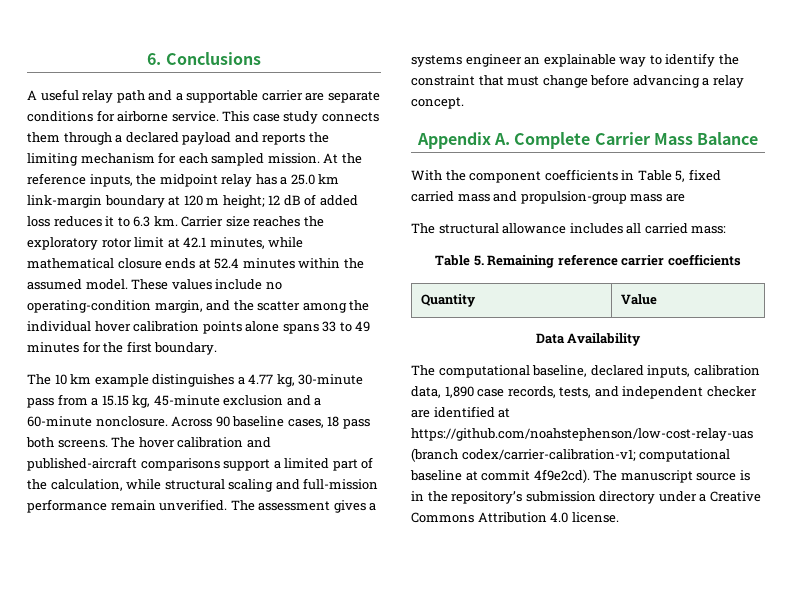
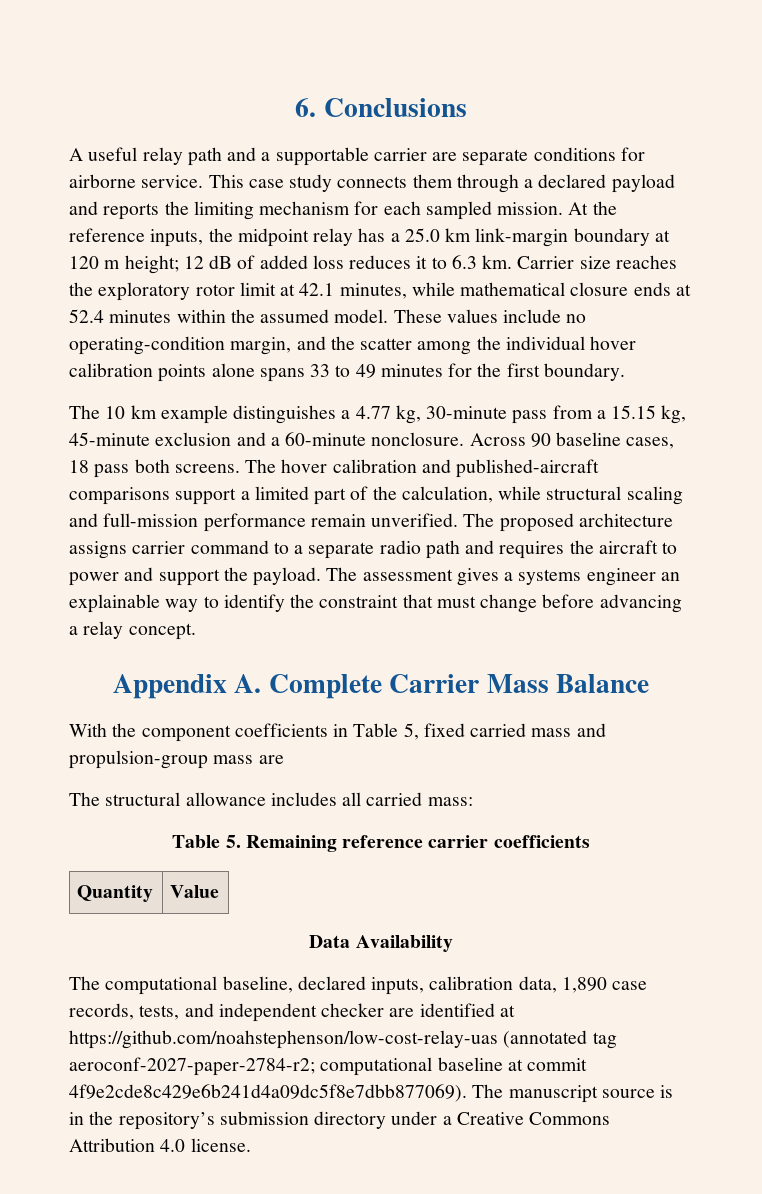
(255, 505) none -> [499,513,673,532] [69,540,678,559] [69,567,358,586] proposed architecture assigns carrier command to a separate radio path and requires the aircraft to power and support the payload. The
[411,448,636,462] (branch codex/carrier-calibration-v1; -> [503,1030,617,1049] [69,1057,315,1076] (annotated tag aeroconf-2027-paper-2784-r2;
[533,469,590,483] 4f9e2cd). -> [69,1084,467,1102] 4f9e2cde8c429e6b241d4a09dc5f8e7dbb877069).

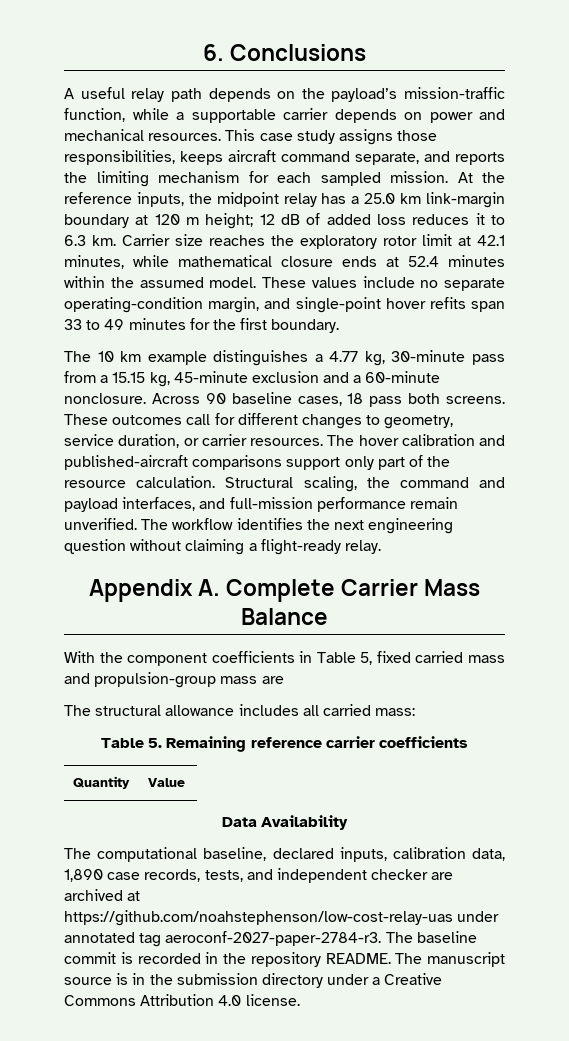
[227,147,645,166] [69,174,675,193] and a supportable carrier are separate conditions for airborne service. This case study connects them through a declared payload -> [208,87,505,102] [64,108,505,123] [64,129,438,145] [64,150,419,165] depends on the payload’s mission-traffic function, while a supportable carrier depends on power and mechanical resources. This case study assigns those responsibilities, keeps aircraft command separate,
(587, 318) none -> [444,278,505,291] separate
[330,336,637,355] [69,363,305,382] the scatter among the individual hover calibration points alone spans -> [295,297,506,313] single-point hover refits span
(240, 468) none -> [64,413,454,429] [64,434,323,448] These outcomes call for different changes to geometry, service duration, or carrier resources.
[240,486,309,500] a limited -> [344,456,374,470] only
[401,486,683,505] calculation, while structural scaling -> [64,476,506,492] [64,497,196,512] resource calculation. Structural scaling, the command and payload interfaces,
[499,513,673,532] [69,540,678,559] [69,567,680,586] [69,594,682,613] [69,621,196,640] proposed architecture assigns carrier command to a separate radio path and requires the aircraft to power and support the payload. The assessment gives a systems engineer an explainable way to identify the constraint that must change before advancing a relay concept. -> [172,518,454,534] [64,539,381,555] workflow identifies the next engineering question without claiming a flight-ready relay.
[419,1003,495,1017] identified -> [64,889,123,901] archived
[503,1030,617,1049] [69,1057,588,1076] [69,1084,467,1102] (annotated tag aeroconf-2027-paper-2784-r2; computational baseline at commit 4f9e2cde8c429e6b241d4a09dc5f8e7dbb877069). -> [457,911,500,922] [64,931,477,947] [64,952,391,967] under annotated tag aeroconf-2027-paper-2784-r3. The baseline commit is recorded in the repository README.
[118,1112,215,1130] repository’s -> (173, 979) none

